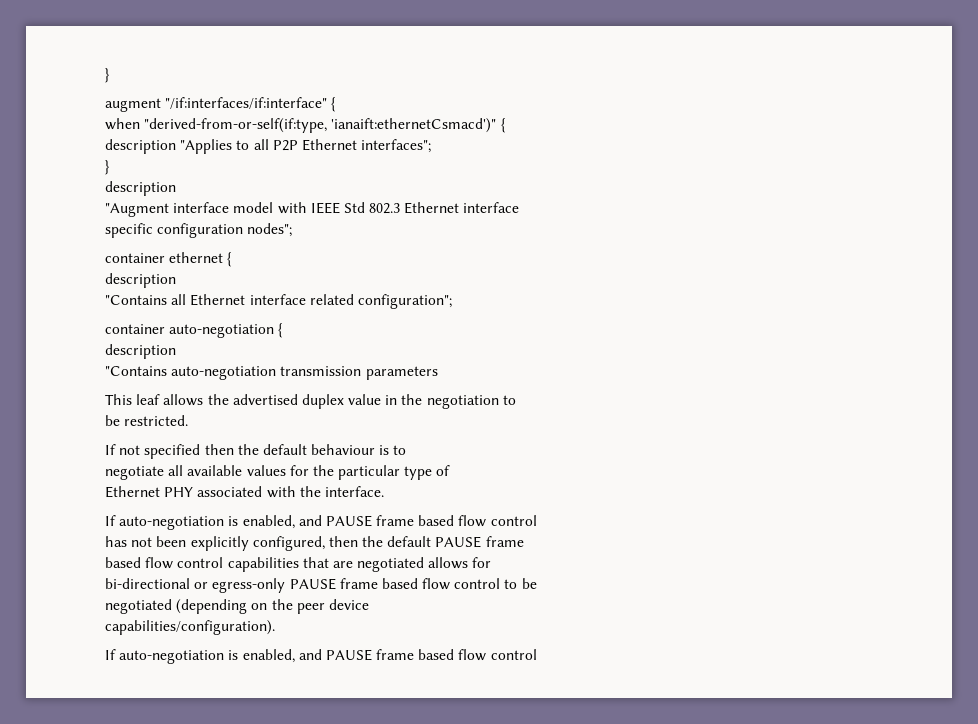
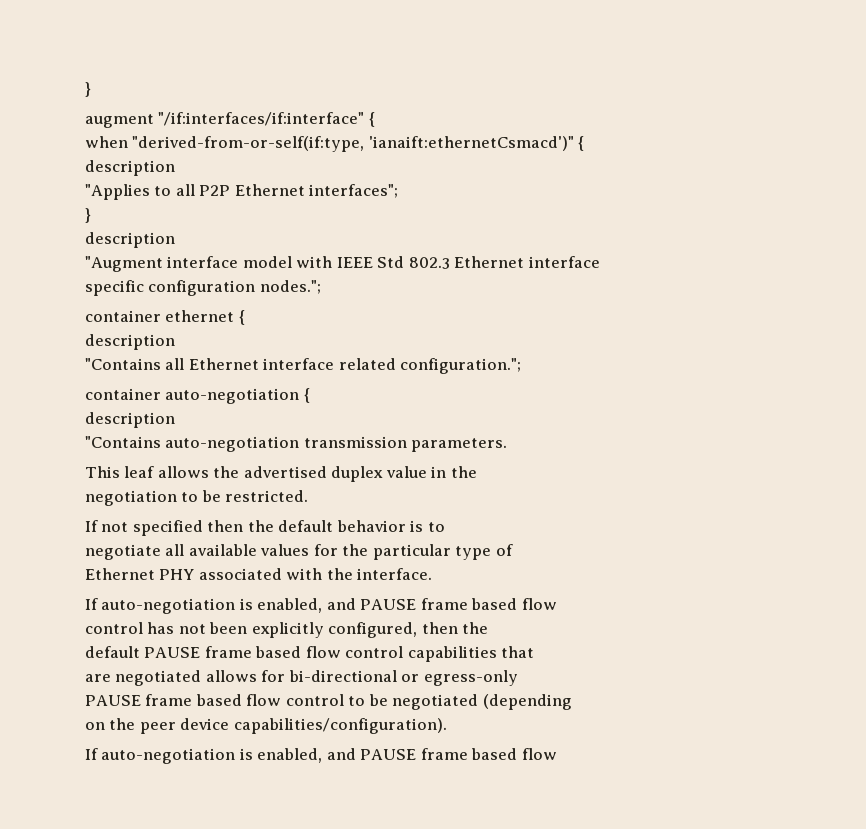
(176, 146) none -> (175, 168) //
[247,223,293,237] nodes"; -> [259,280,321,294] nodes.";
[357,294,452,309] configuration"; -> [400,358,522,374] configuration.";
[365,366,438,380] parameters -> [411,438,508,452] parameters.
(423, 399) none -> (477, 472) //
(516, 400) // -> (199, 497) none
[311,444,376,455] behaviour -> [336,520,406,532] behavior
[490,515,537,526] control // -> [85,622,143,634] // control
(384, 541) none -> (489, 628) //
(524, 541) // -> (252, 652) none
(329, 562) none -> (535, 652) //
(492, 562) // -> (286, 676) none
(286, 585) none -> (518, 678) //
(537, 583) // -> (388, 700) none
(248, 606) none -> (572, 702) //
(369, 604) // -> (230, 724) none
[490,649,537,660] control -> (557, 754) none

